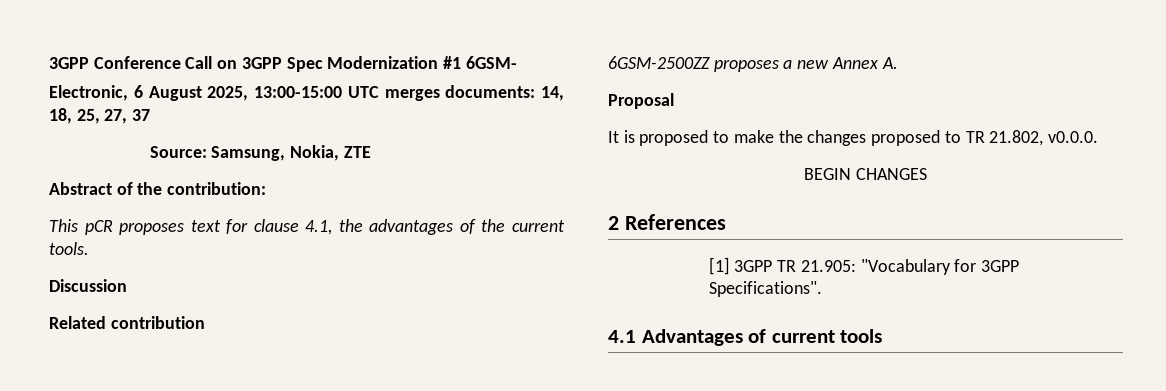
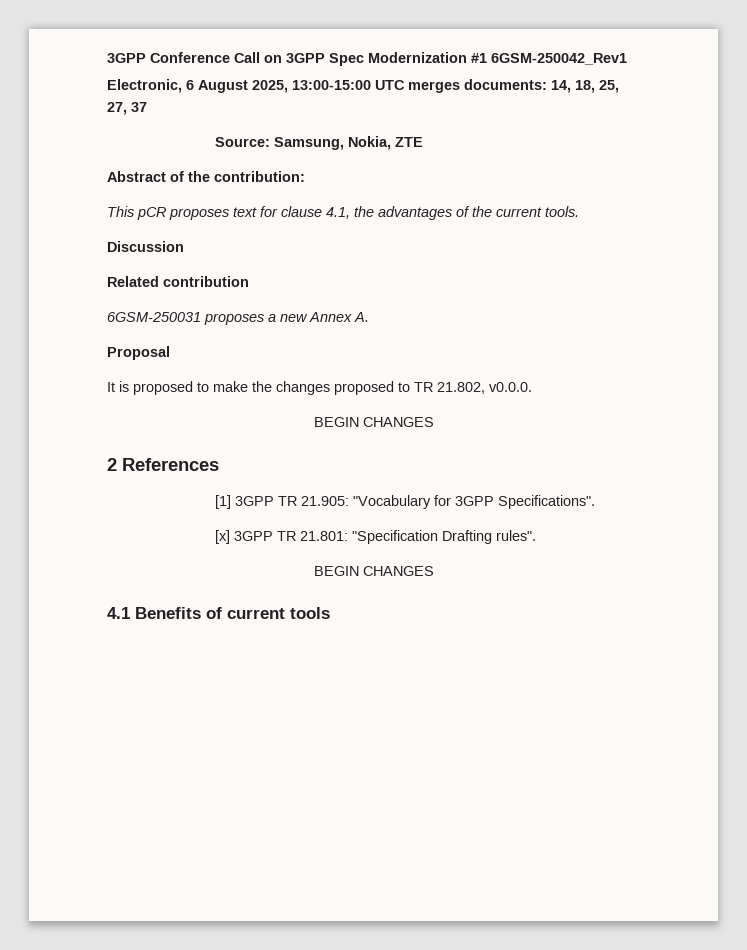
[465,56,517,69] 6GSM- -> [491,53,627,65] 6GSM-250042_Rev1
[608,56,710,69] 6GSM-2500ZZ -> [107,312,201,322] 6GSM-250031
(822, 289) none -> [214,530,536,544] [313,566,434,576] // [x] 3GPP TR 21.801: "Specification Drafting rules". // BEGIN CHANGES
[641,329,743,346] Advantages -> [135,607,201,619] Benefits

